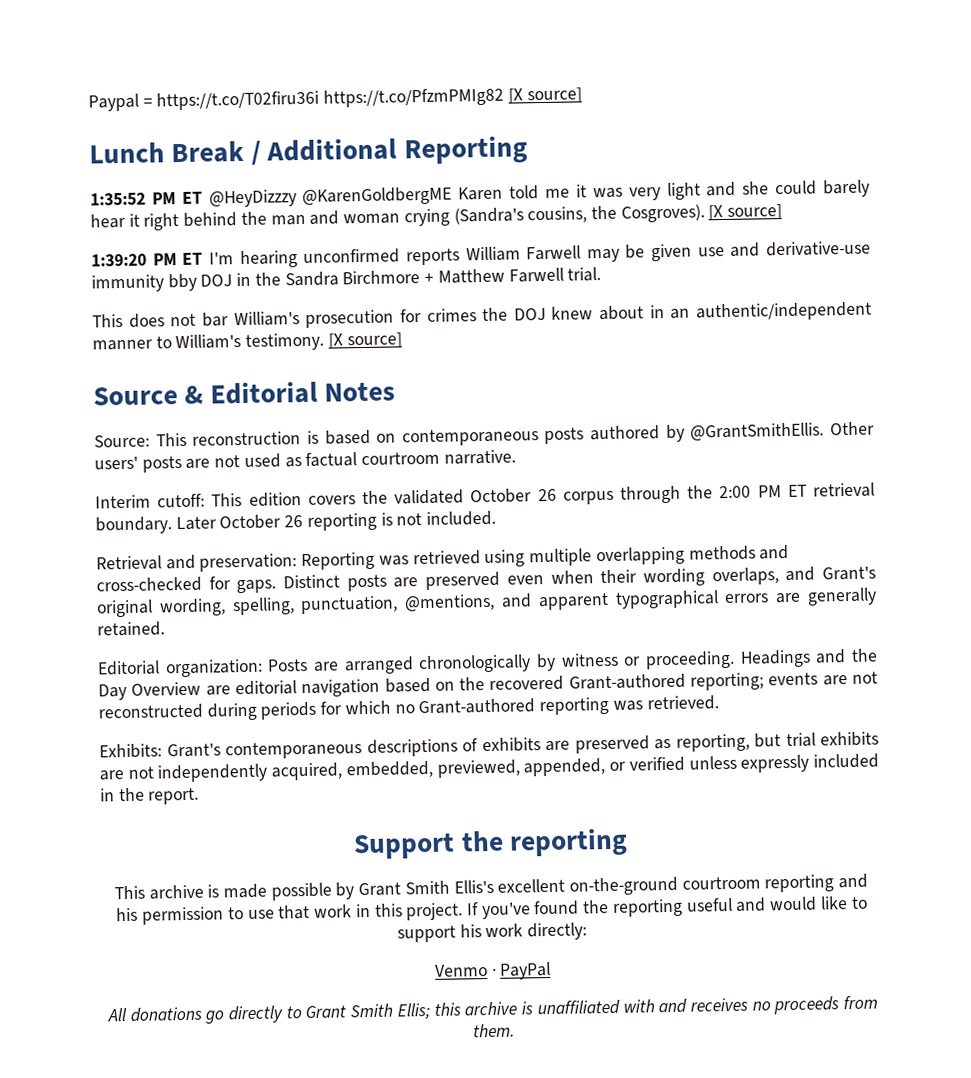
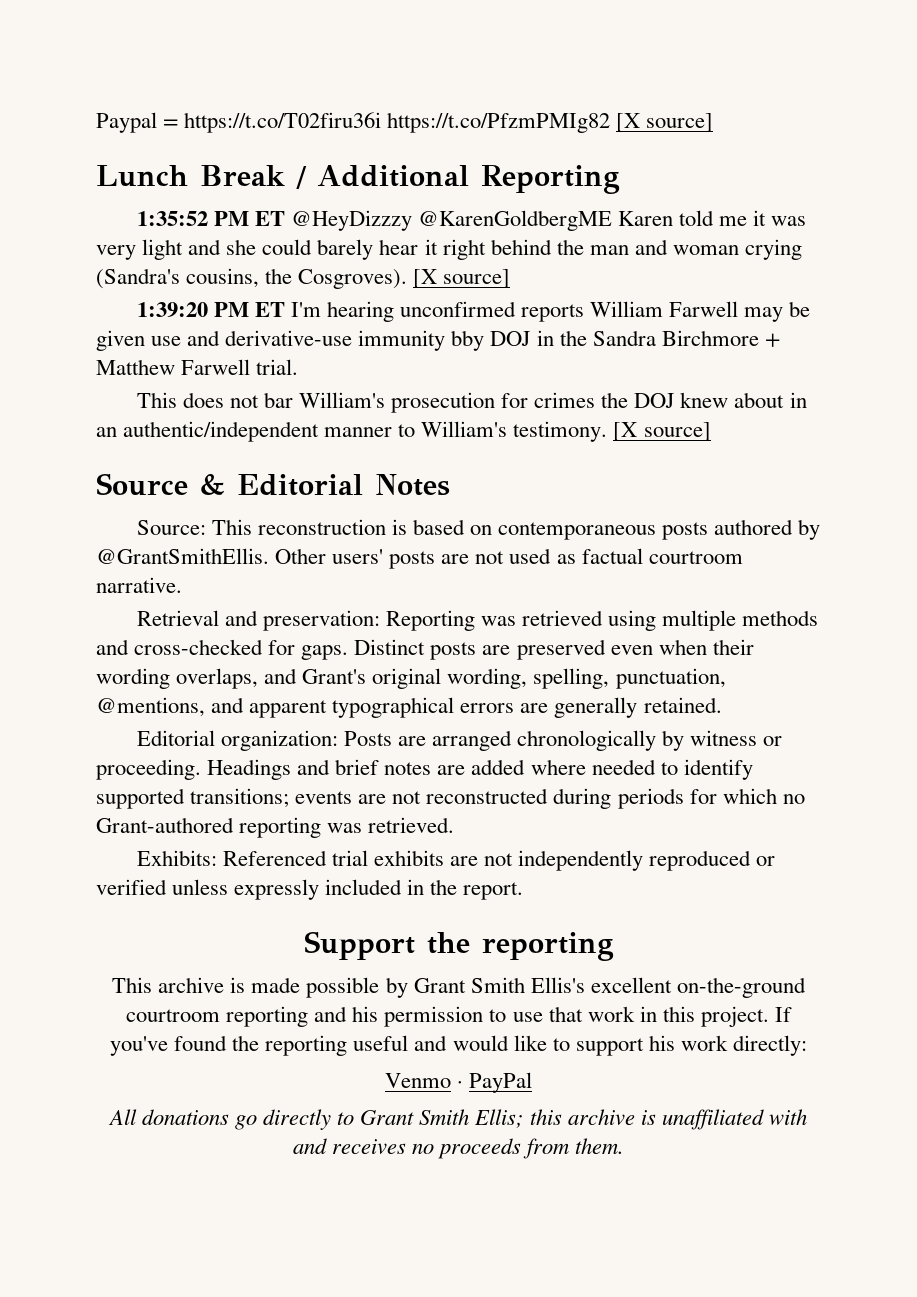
[95,482,876,509] [95,510,497,535] // Interim cutoff: This edition covers the validated October 26 corpus through the 2:00 PM ET retrieval boundary. Later October 26 reporting is not included. -> (182, 585) none
[595,546,685,566] overlapping -> (737, 620) none
[850,648,878,662] [98,672,765,701] the Day Overview are editorial navigation based on the recovered Grant-authored reporting; -> [335,759,753,780] [96,788,290,809] brief notes are added where needed to identify supported transitions;
[166,733,781,760] Grant's contemporaneous descriptions of exhibits are preserved as reporting, but -> [222,850,327,866] Referenced
[271,758,606,781] acquired, embedded, previewed, appended, -> [649,850,752,871] reproduced

